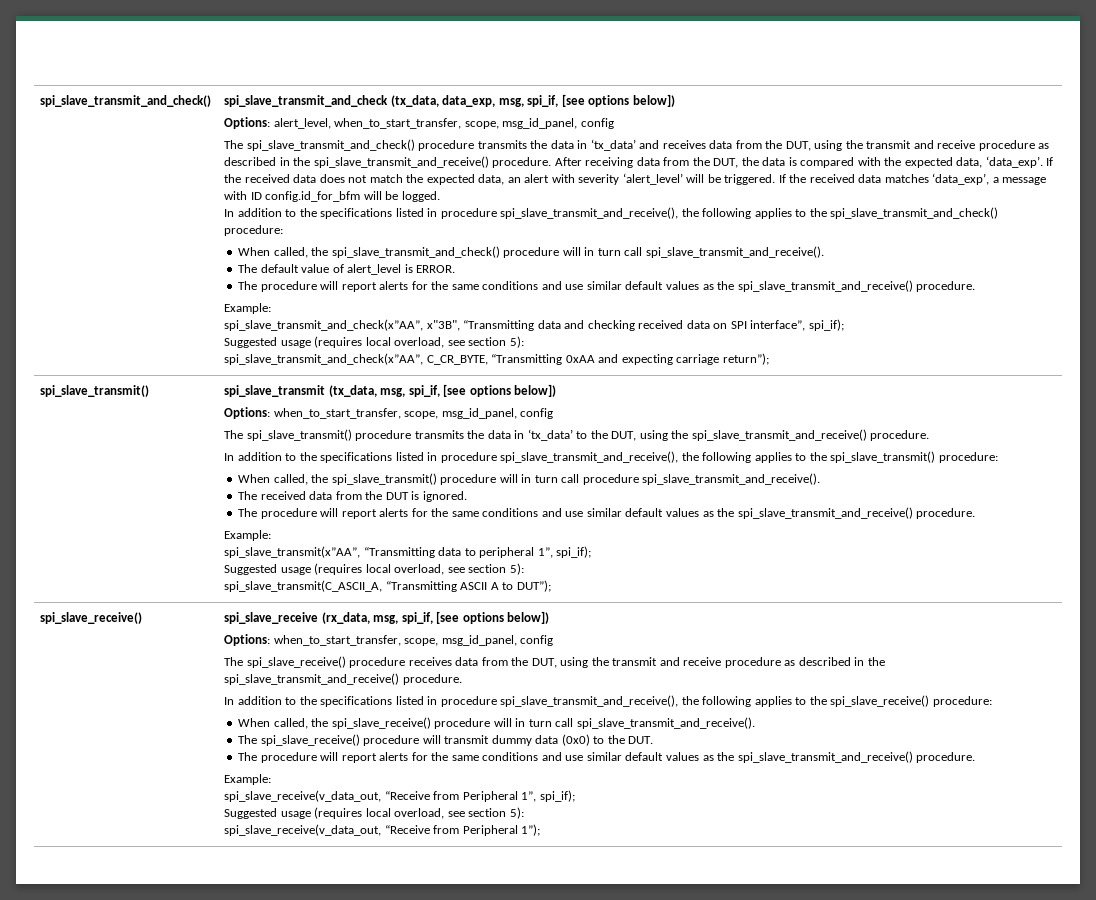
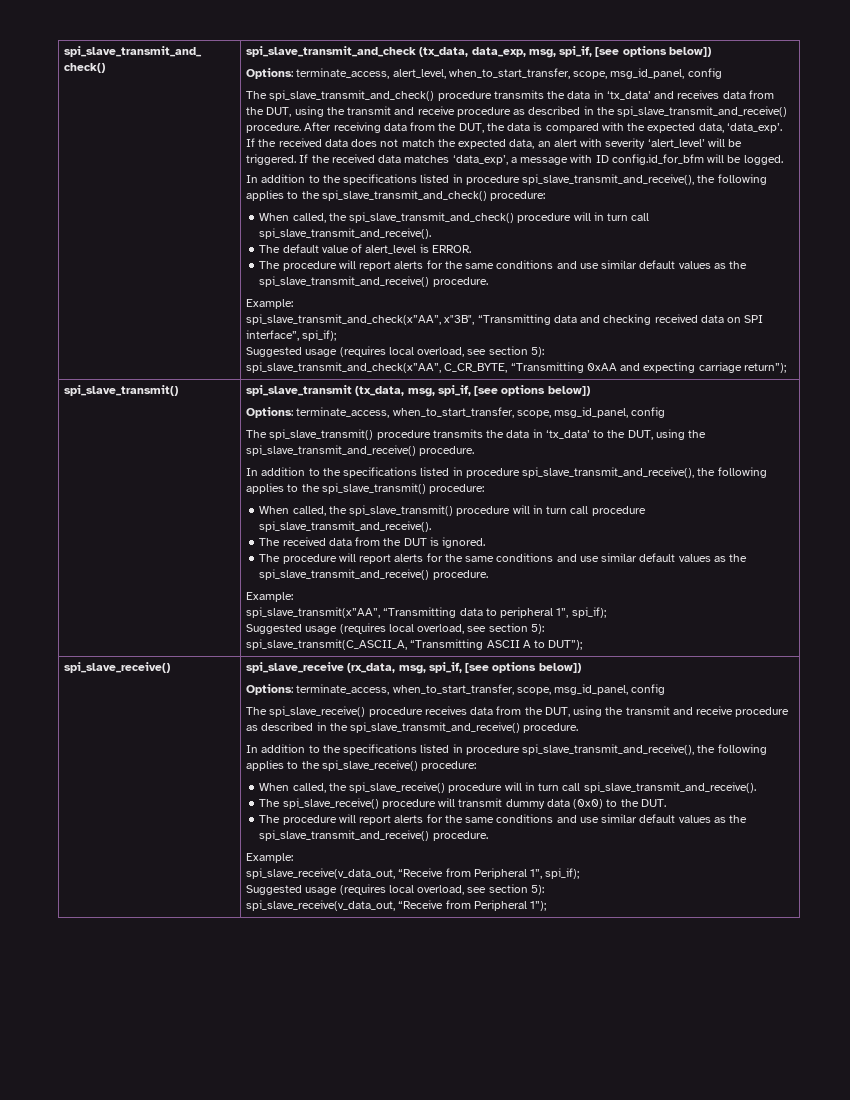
(271, 123) none -> [296,68,390,79] terminate_access,
(271, 413) none -> [296,407,390,418] terminate_access,
(271, 640) none -> [296,684,390,695] terminate_access,

